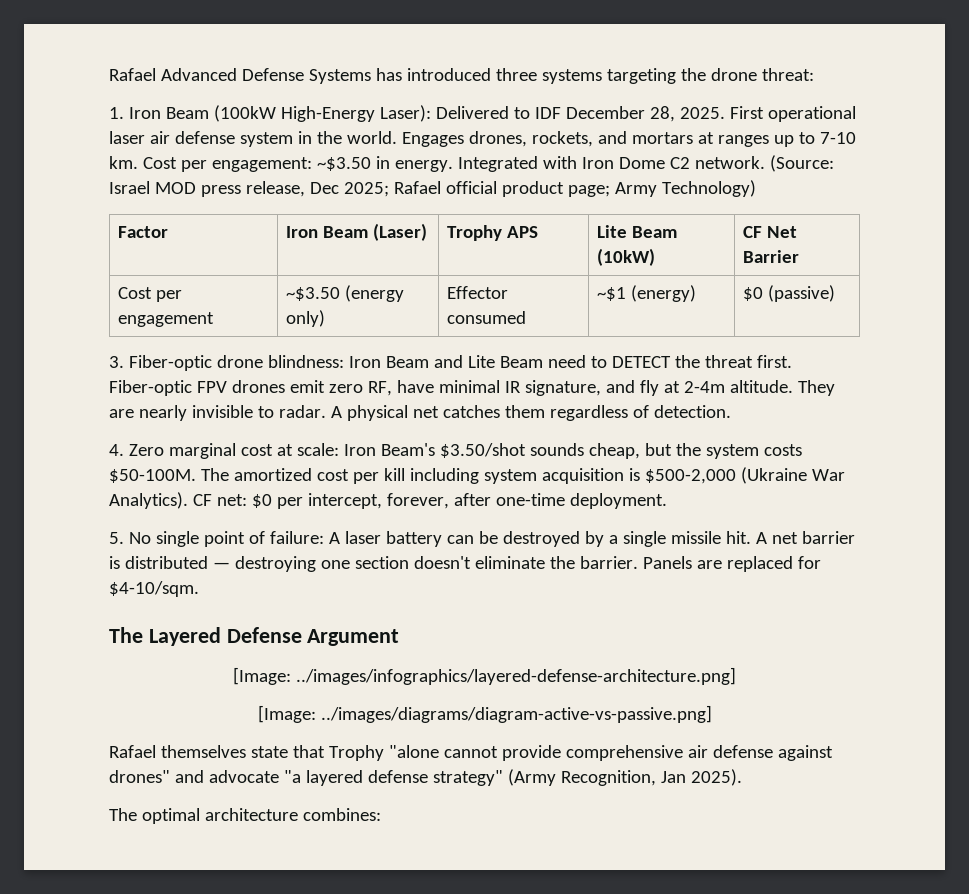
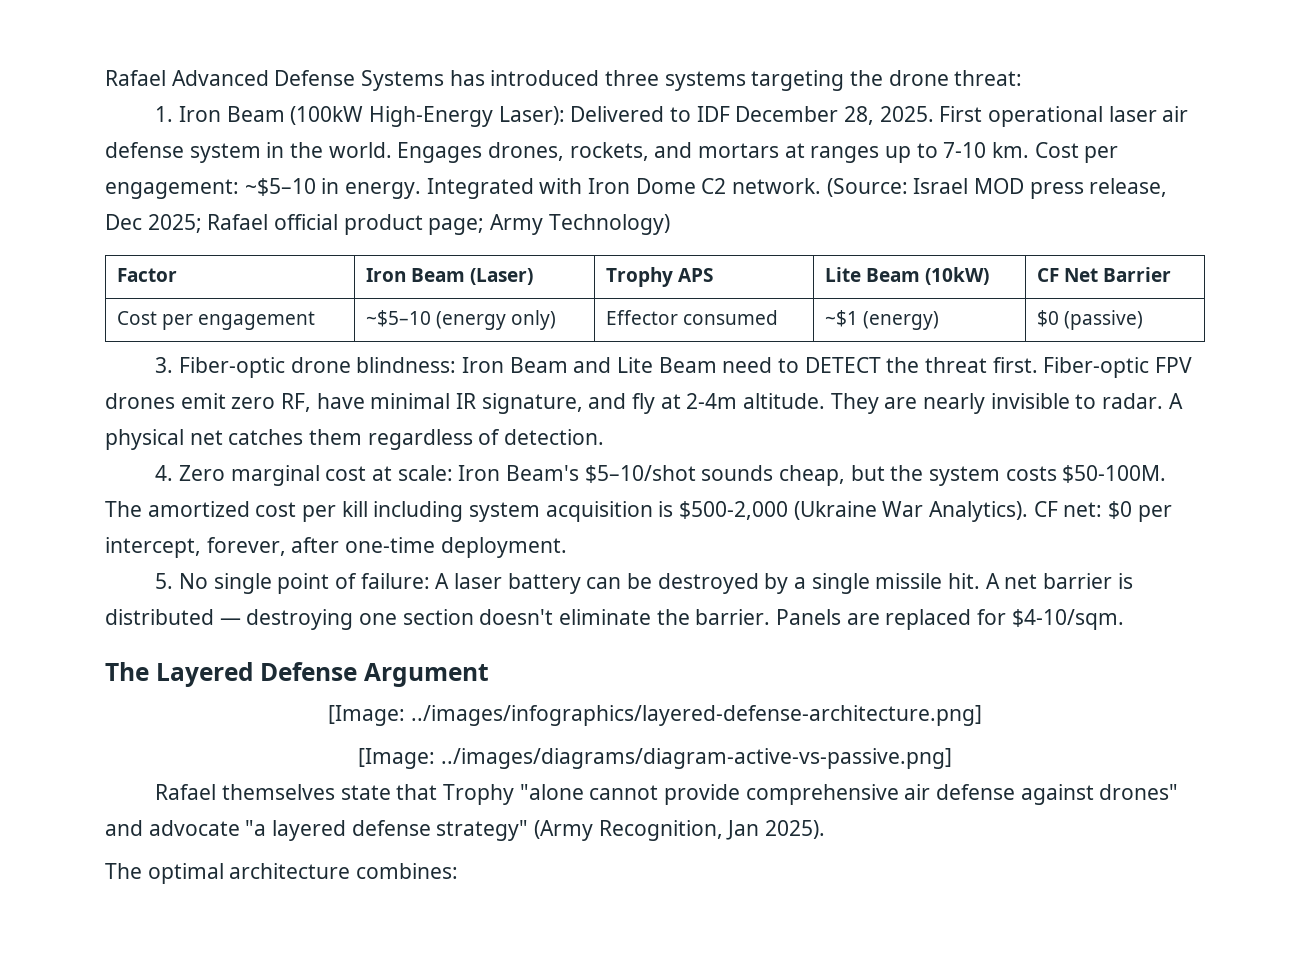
[316,157,371,171] ~$3.50 -> [244,178,316,196] ~$5–10
[286,287,341,301] ~$3.50 -> [365,310,431,327] ~$5–10
[439,443,526,458] $3.50/shot -> [584,465,696,483] $5–10/shot

